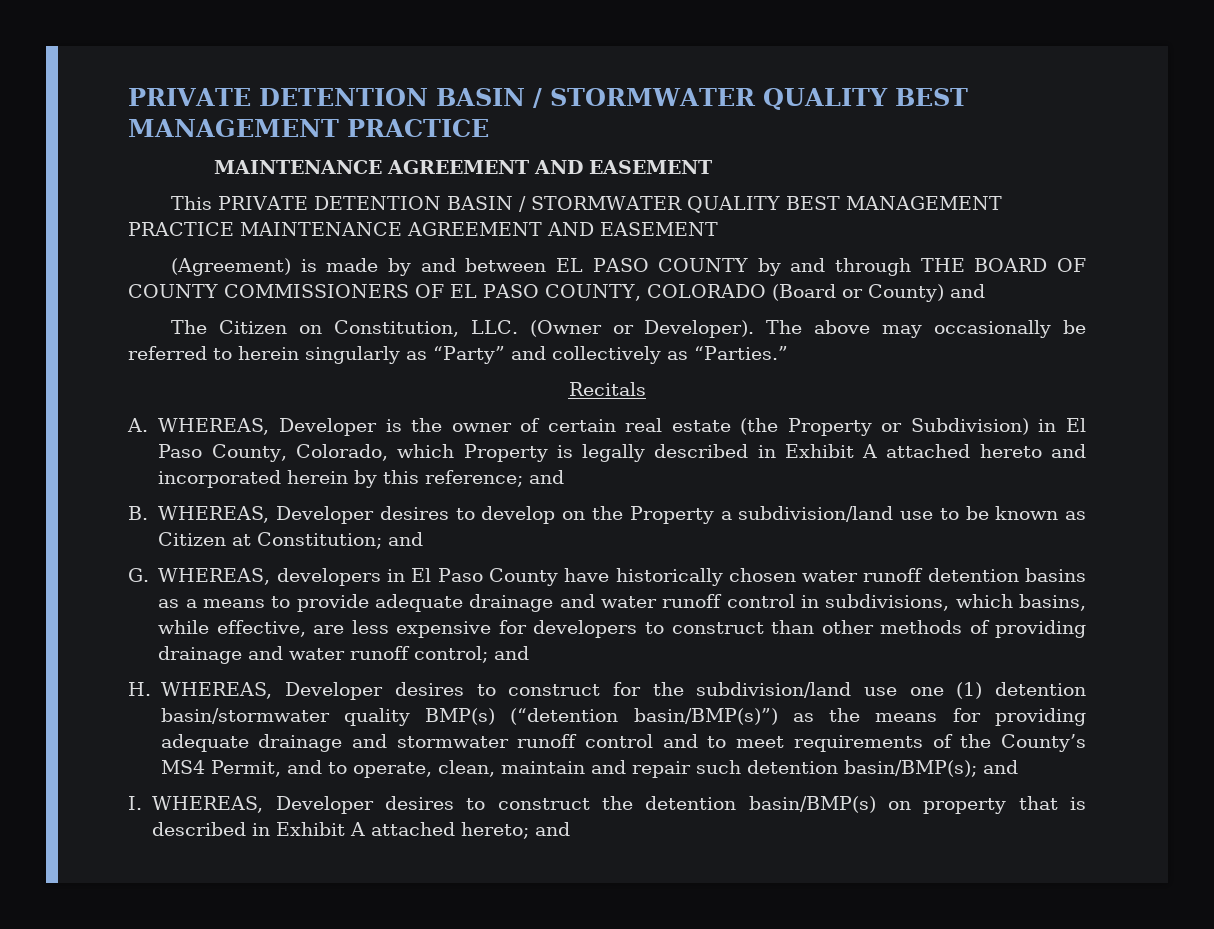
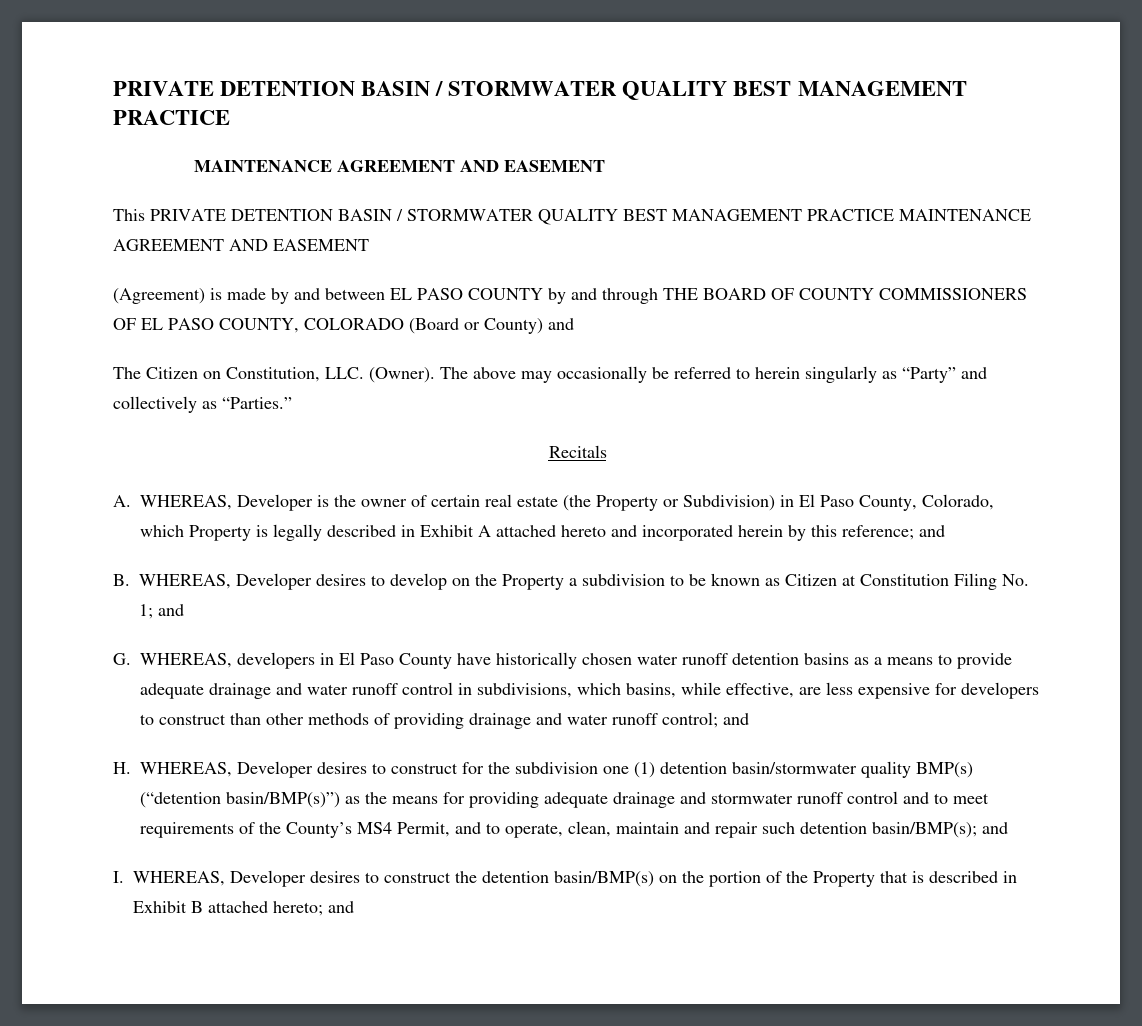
[529,320,755,338] (Owner or Developer). -> [369,367,435,383] (Owner).
[738,506,933,522] subdivision/land use -> [582,574,665,586] subdivision
[256,532,382,549] Constitution; -> [860,573,1029,590] [139,604,153,619] Constitution Filing No. 1;
[696,682,897,698] subdivision/land use -> [515,762,598,774] subdivision
[923,798,1007,814] property -> [682,871,876,887] the portion of the Property
[349,822,365,836] A -> [191,901,204,913] B

